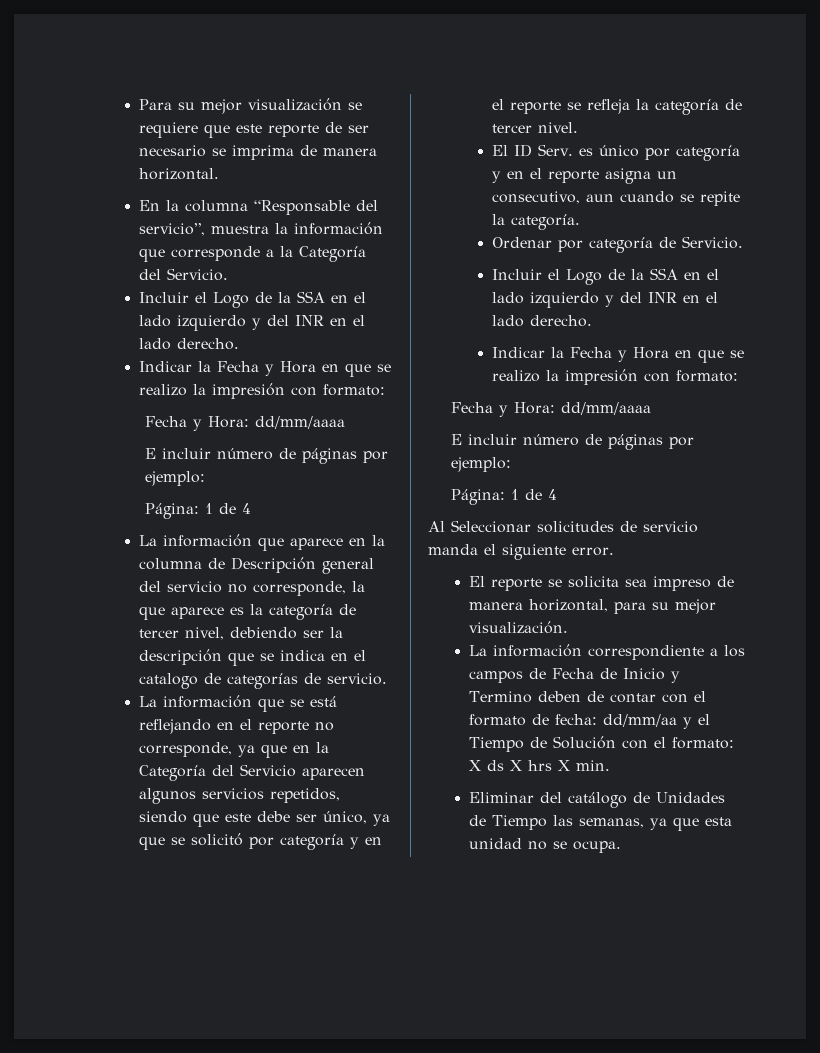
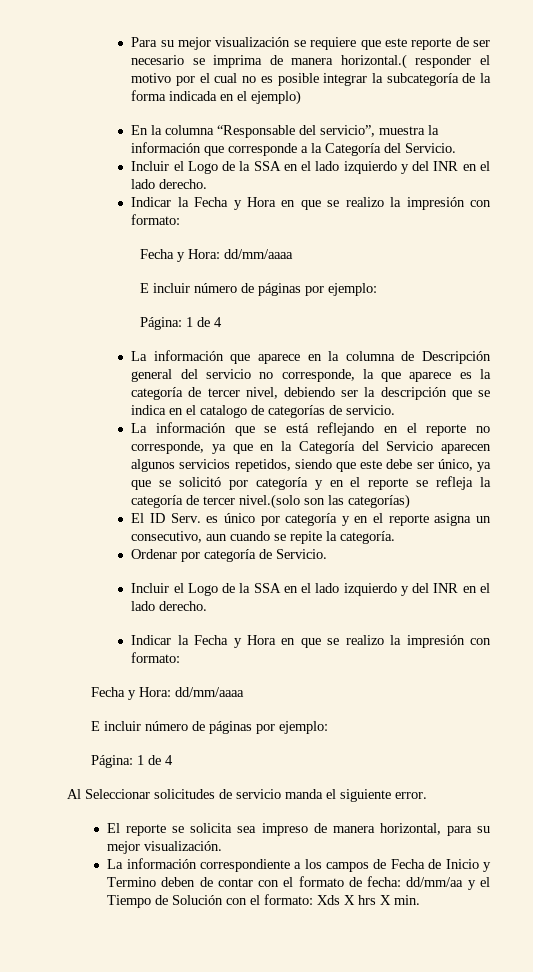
[139,168,220,180] horizontal. -> [340,54,491,69] [131,73,491,86] [131,90,302,105] horizontal.( responder el motivo por el cual no es posible integrar la subcategoría de la forma indicada en el ejemplo)
[538,122,579,133] nivel. -> [239,494,411,509] nivel.(solo son las categorías)
[468,760,504,771] X ds -> [317,895,341,905] Xds
[468,792,725,808] [468,815,732,831] [468,838,621,853] // Eliminar del catálogo de Unidades de Tiempo las semanas, ya que esta unidad no se ocupa. -> (421, 900) none

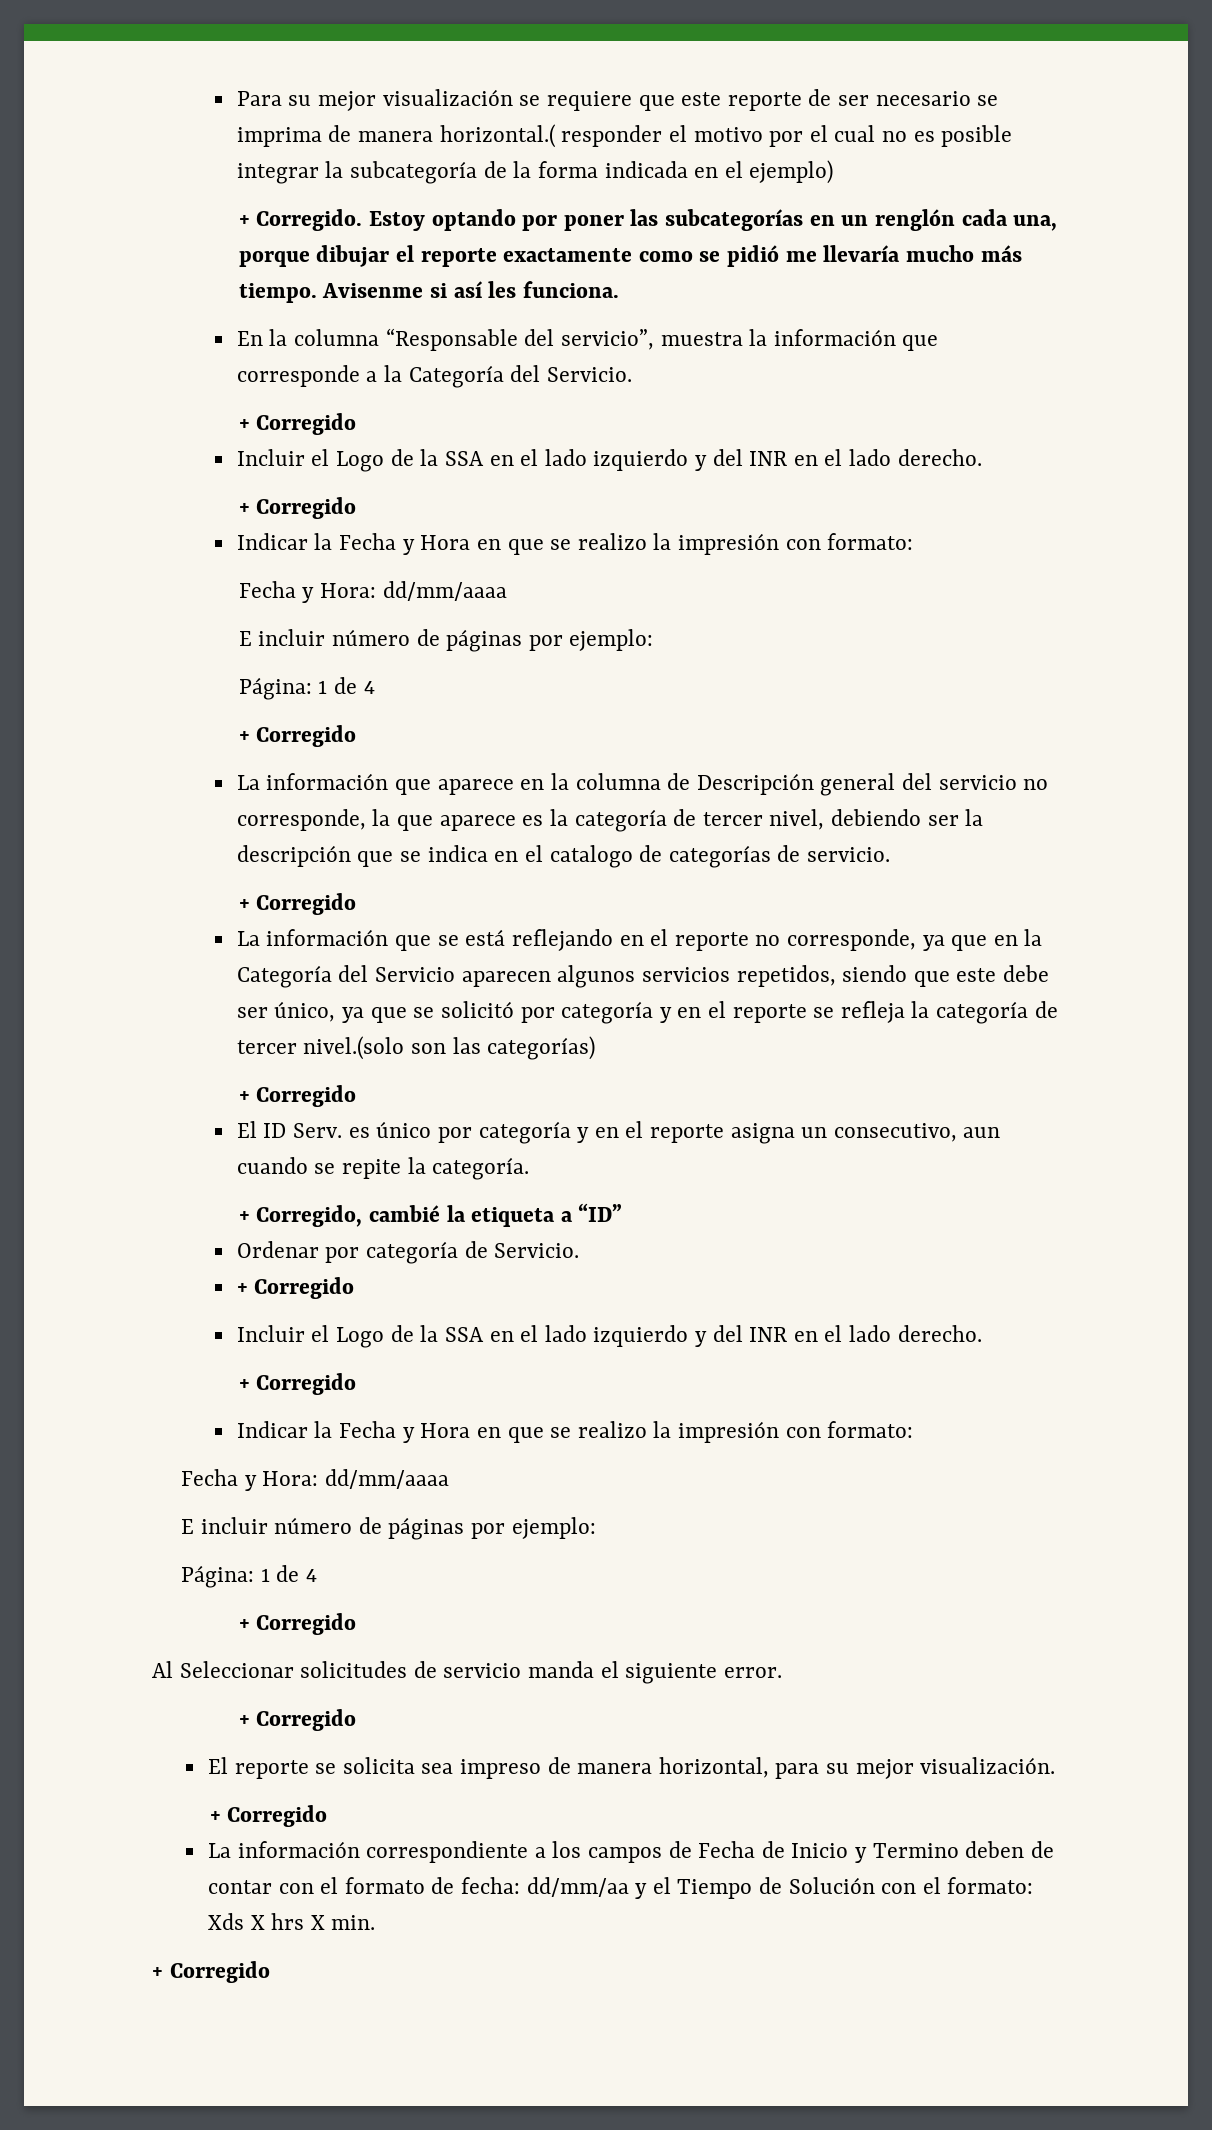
(302, 97) none -> [238,209,1058,231] [238,245,1022,267] [238,281,619,303] // + Corregido. Estoy optando por poner las subcategorías en un renglón cada una, porque dibujar el reporte exactamente como se pidió me llevaría mucho más tiempo. Avisenme si así les funciona.
(457, 148) none -> [238,413,357,435] // + Corregido
(208, 184) none -> [238,497,357,519] // + Corregido
(222, 322) none -> [238,725,357,747] // + Corregido
(396, 410) none -> [238,893,357,915] // + Corregido
(411, 501) none -> [238,1085,357,1107] // + Corregido
(396, 537) none -> [238,1203,623,1227] // + Corregido, cambié la etiqueta a “ID”
(328, 554) none -> [236,1277,355,1299] // + Corregido
(208, 606) none -> [238,1373,357,1395] // + Corregido
(174, 760) none -> [238,1613,357,1635] // + Corregido
(427, 795) none -> [238,1709,357,1731] // + Corregido
(223, 846) none -> [209,1805,328,1827] // + Corregido
(421, 900) none -> [152,1961,270,1983] // + Corregido

